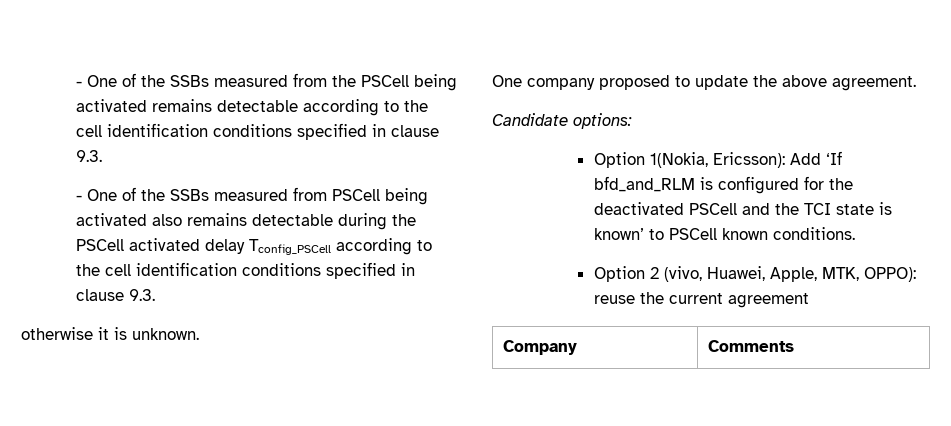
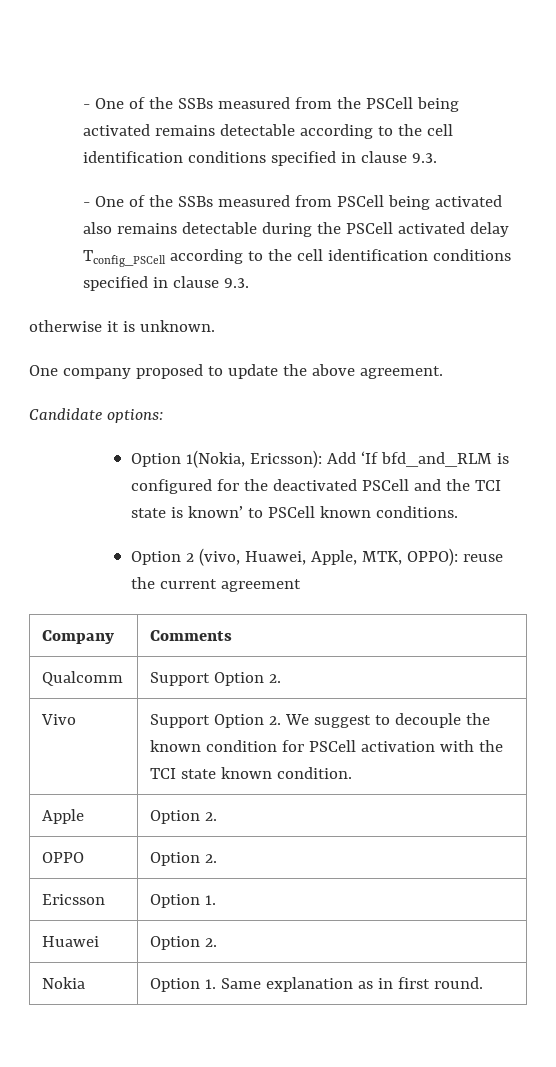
(794, 346) none -> [42,671,124,686] [150,672,282,686] [41,714,77,725] [150,713,491,728] [150,740,504,752] [150,767,353,779] [42,809,85,824] [150,810,218,824] [42,852,85,863] [150,852,218,866] [42,894,106,905] [150,894,217,908] [42,936,100,947] [150,936,218,950] [42,977,86,989] [150,977,484,992] // Qualcomm | Support Option 2. // Vivo | Support Option 2. We suggest to decouple the known condition for PSCell activation with the TCI state known condition. // Apple | Option 2. // OPPO | Option 2. // Ericsson | Option 1. // Huawei | Option 2. // Nokia | Option 1. Same explanation as in first round.

